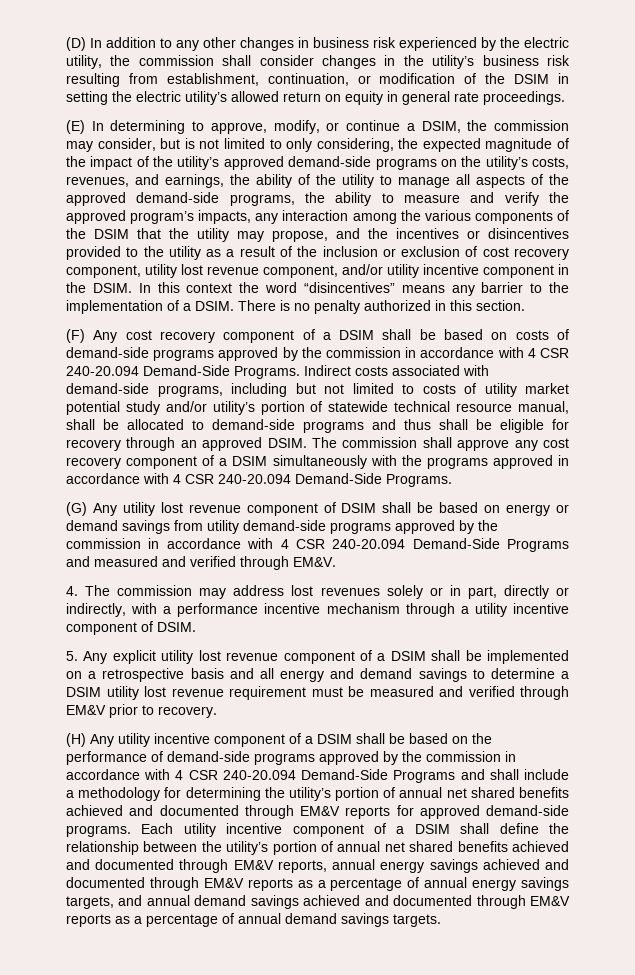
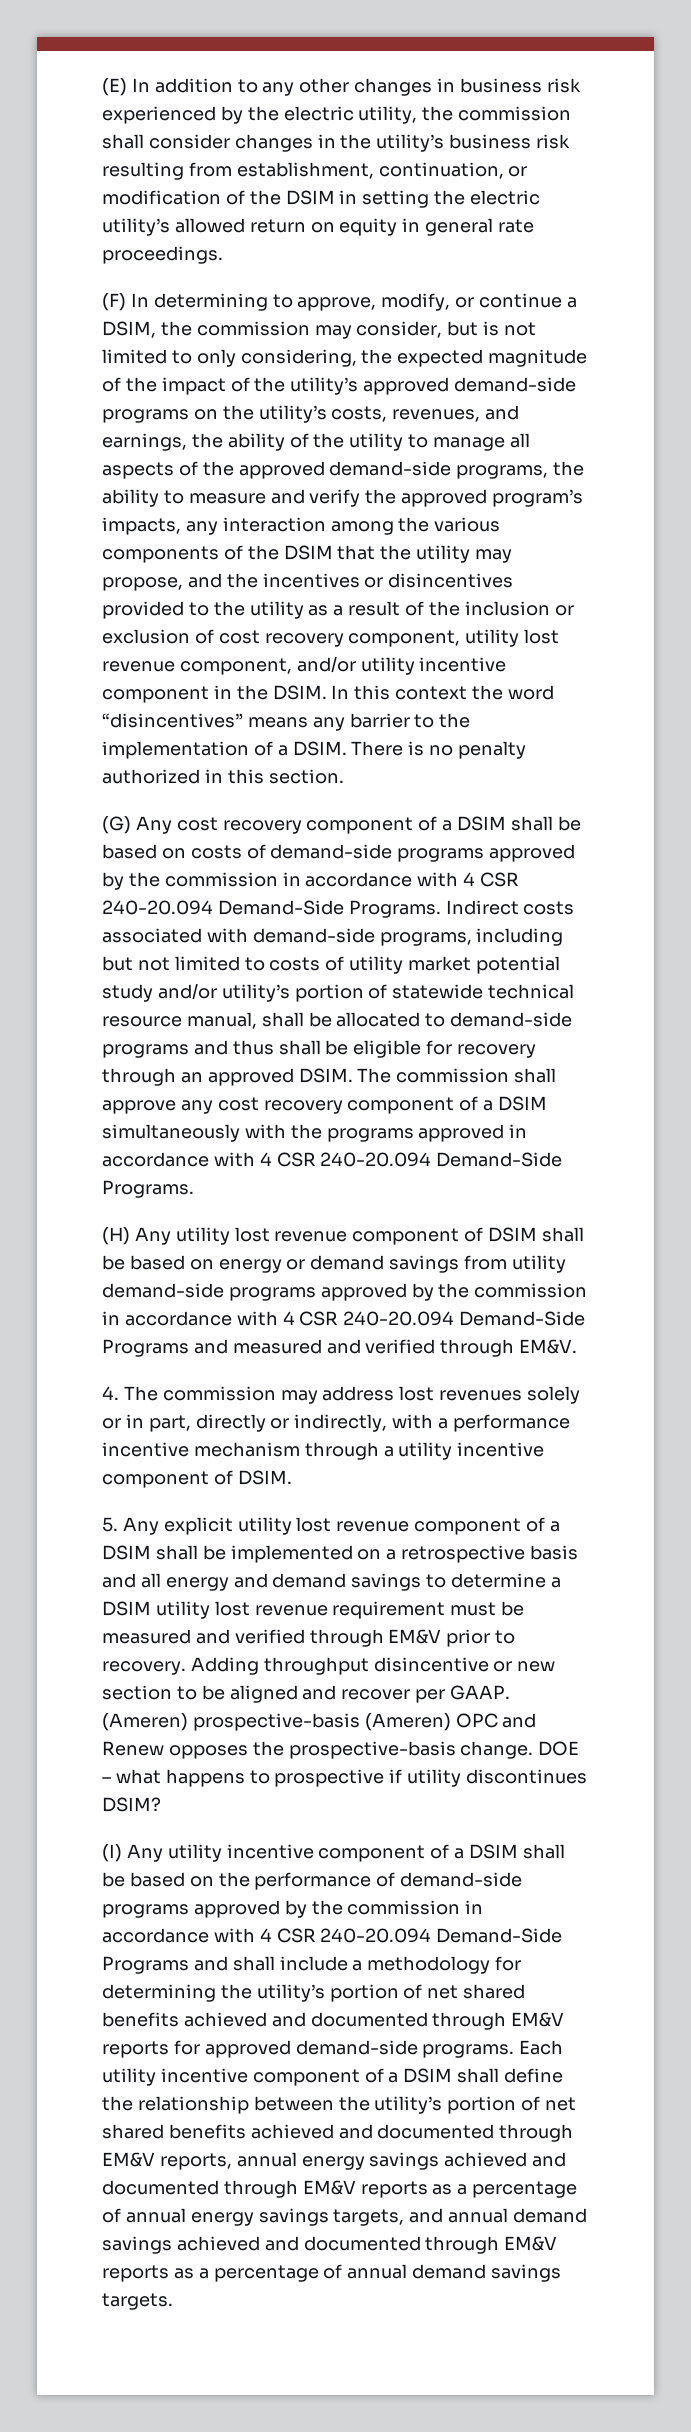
[66,37,86,51] (D) -> [102,78,127,96] (E)
[66,120,85,134] (E) -> [102,293,126,311] (F)
[66,329,85,343] (F) -> [102,816,131,834] (G)
[66,502,87,516] (G) -> [102,1227,130,1245] (H)
[66,733,86,747] // (H) -> [190,1657,556,1675] [102,1685,511,1703] [102,1713,537,1731] [102,1741,580,1759] [102,1769,588,1787] [102,1797,161,1812] [102,1844,122,1862] Adding throughput disincentive or new section to be aligned and recover per GAAP. (Ameren) prospective-basis (Ameren) OPC and Renew opposes the prospective-basis change. DOE – what happens to prospective if utility discontinues DSIM? // (I)
[399,787,443,798] annual -> (423, 1991) none
[337,841,381,852] annual -> (541, 2103) none

